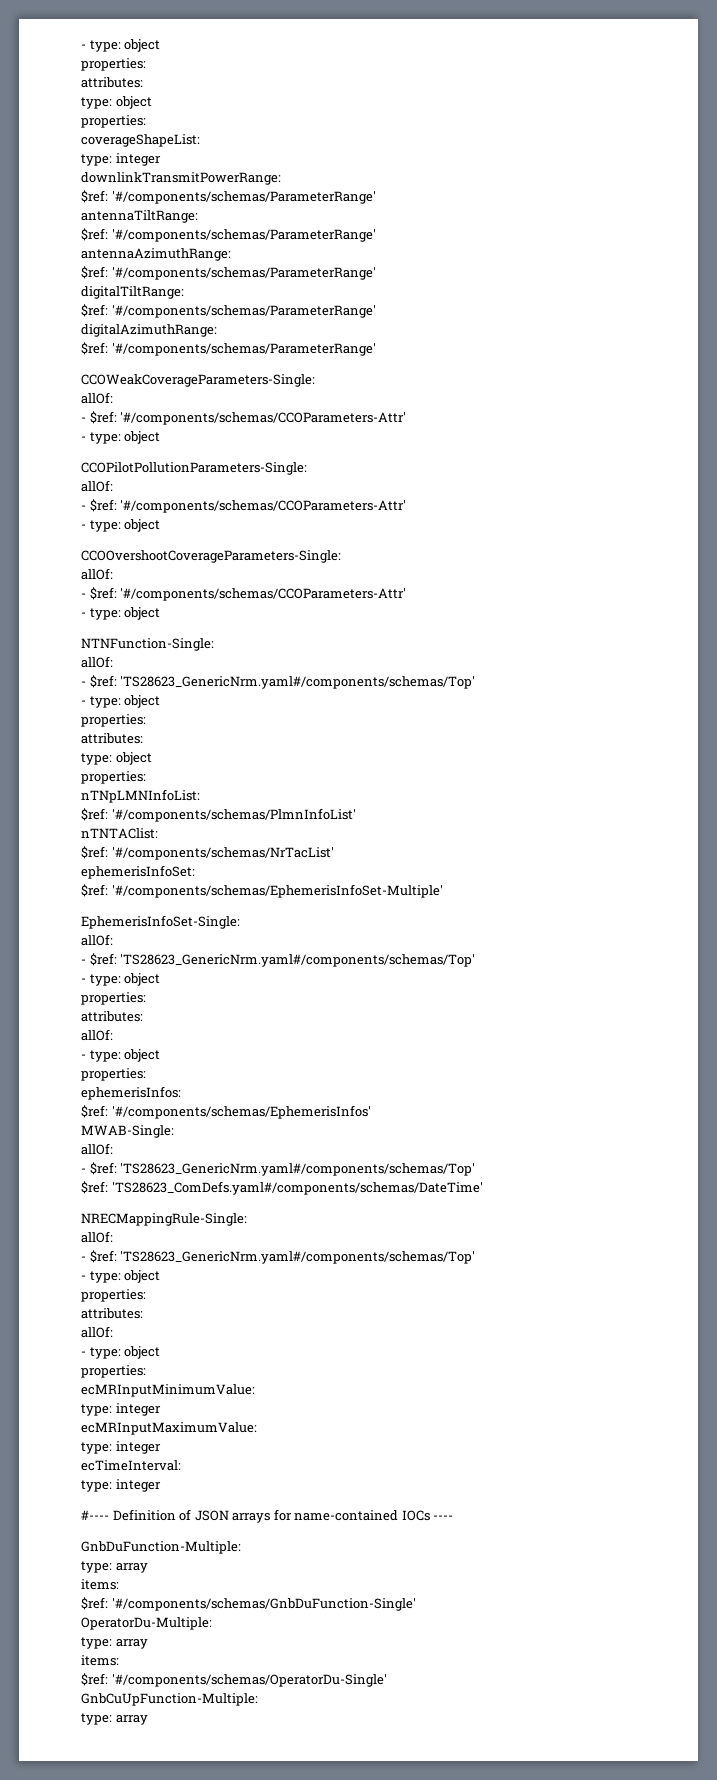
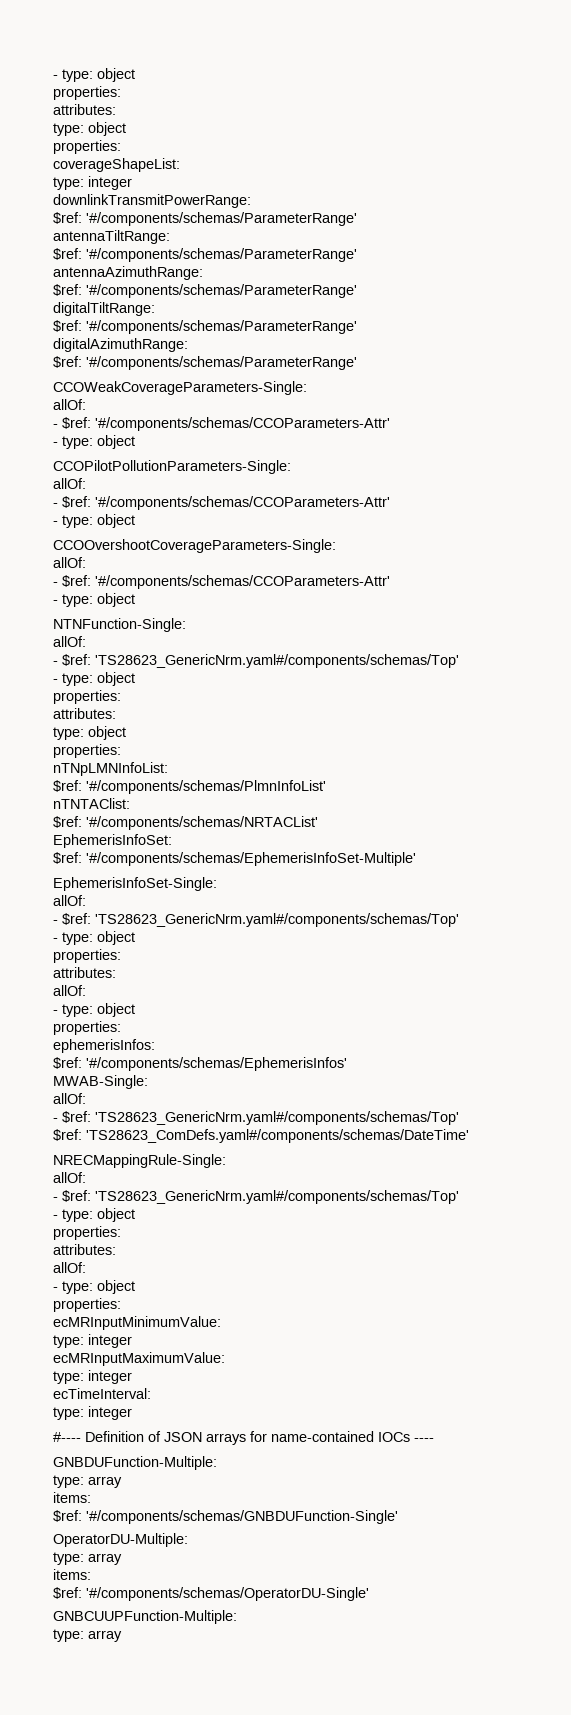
[111,847,334,860] [81,865,195,879] '#/components/schemas/NrTacList' // ephemerisInfoSet: -> [86,816,318,830] [53,834,172,848] '#/components/schemas/NRTACList' // EphemerisInfoSet:
[81,1541,241,1554] [81,1561,148,1573] [81,1579,119,1590] [81,1597,416,1611] [81,1617,212,1630] [81,1637,148,1649] [81,1655,119,1666] [81,1673,387,1687] [81,1693,258,1706] GnbDuFunction-Multiple: // type: array // items: // $ref: '#/components/schemas/GnbDuFunction-Single' // OperatorDu-Multiple: // type: array // items: // $ref: '#/components/schemas/OperatorDu-Single' // GnbCuUpFunction-Multiple: -> [53,1456,217,1470] [53,1475,122,1488] [53,1492,91,1503] [53,1510,398,1524] [53,1533,188,1547] [53,1552,122,1565] [53,1569,91,1580] [53,1587,369,1601] [53,1610,237,1624] GNBDUFunction-Multiple: // type: array // items: // $ref: '#/components/schemas/GNBDUFunction-Single' // OperatorDU-Multiple: // type: array // items: // $ref: '#/components/schemas/OperatorDU-Single' // GNBCUUPFunction-Multiple:

